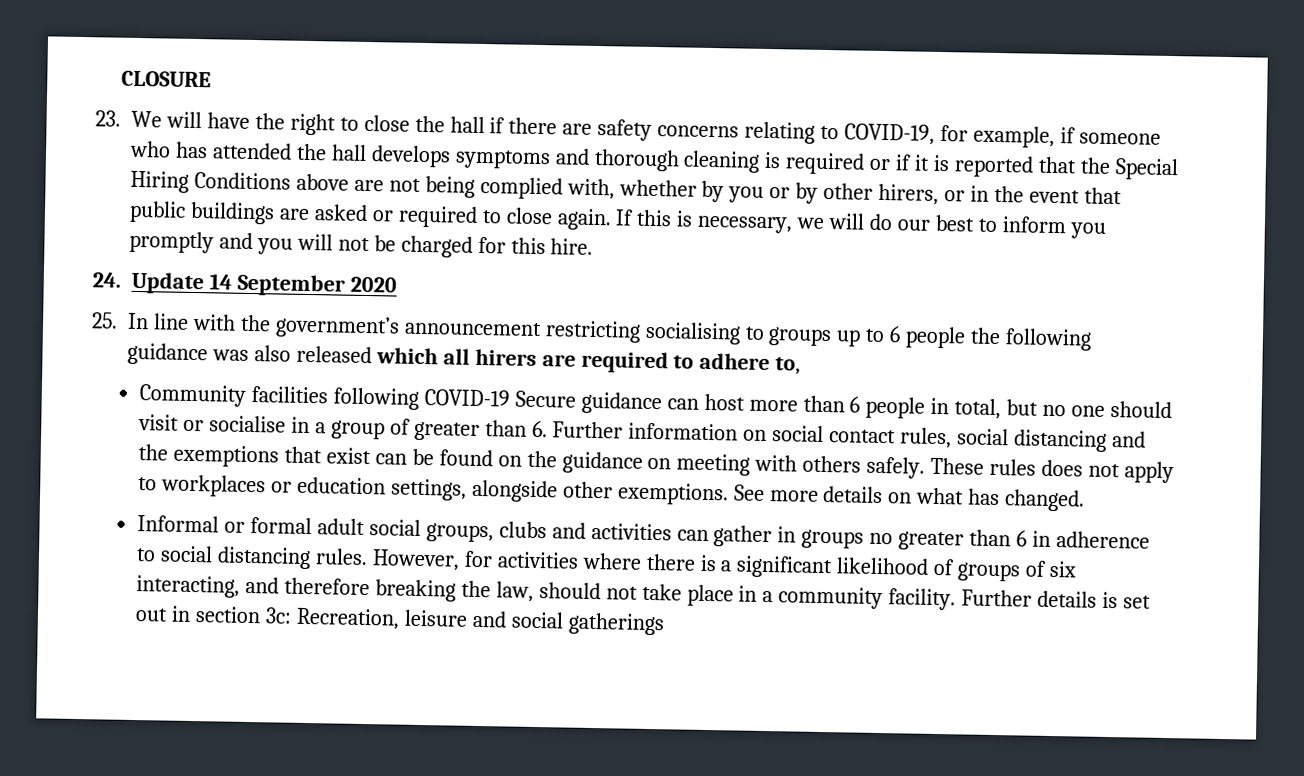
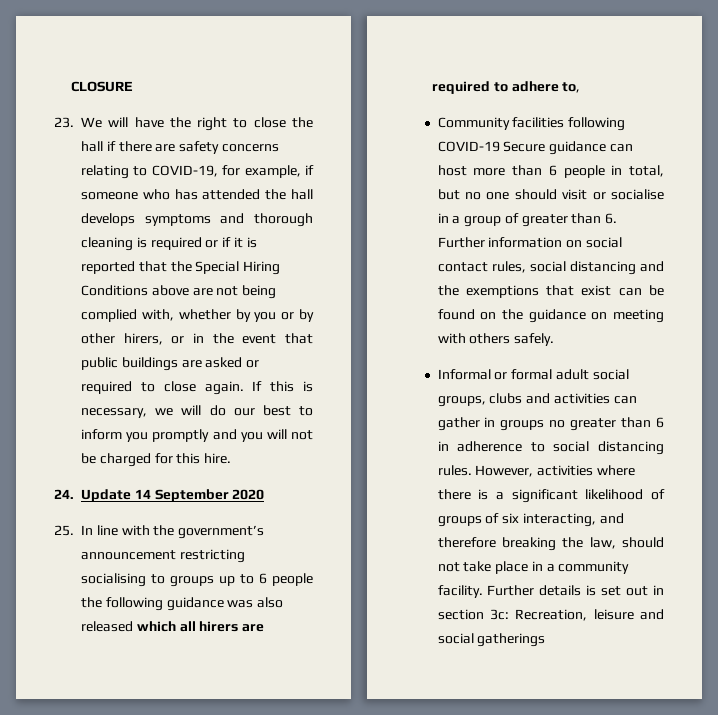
[930,457,1174,484] [138,474,1086,512] These rules does not apply to workplaces or education settings, alongside other exemptions. See more details on what has changed. -> (555, 339) none
[463,550,493,568] for -> (534, 471) none

